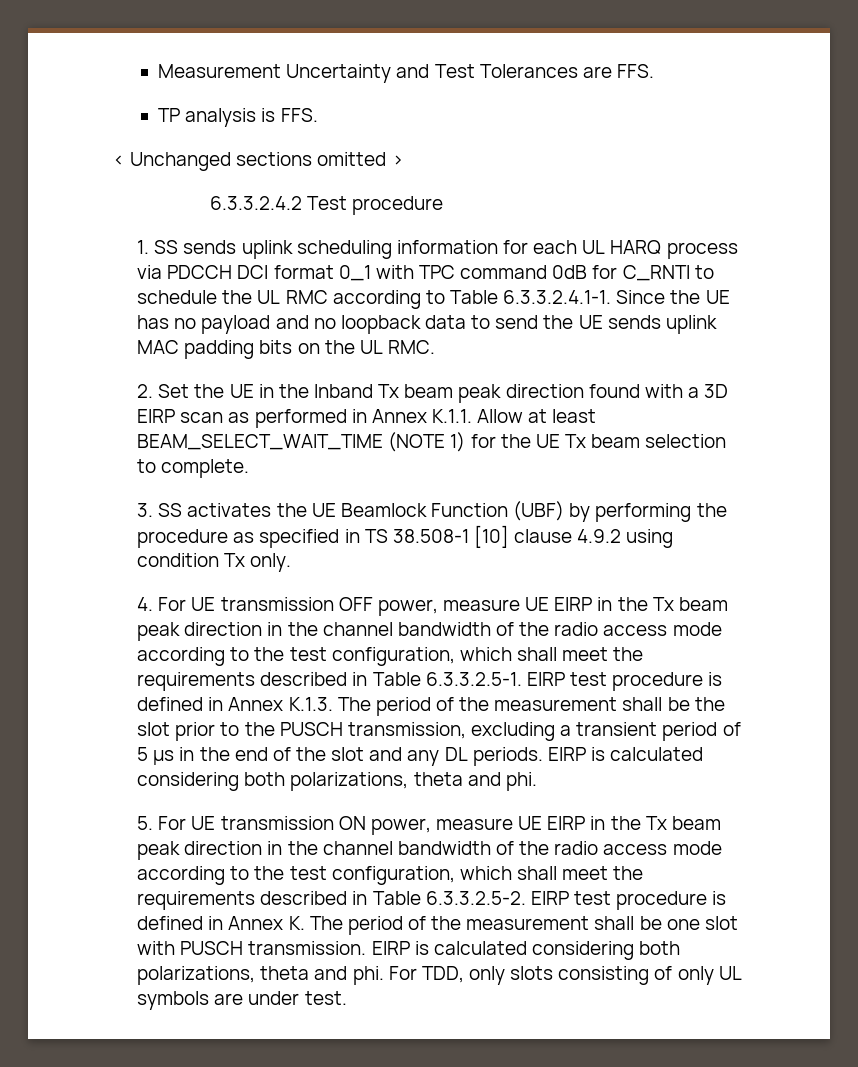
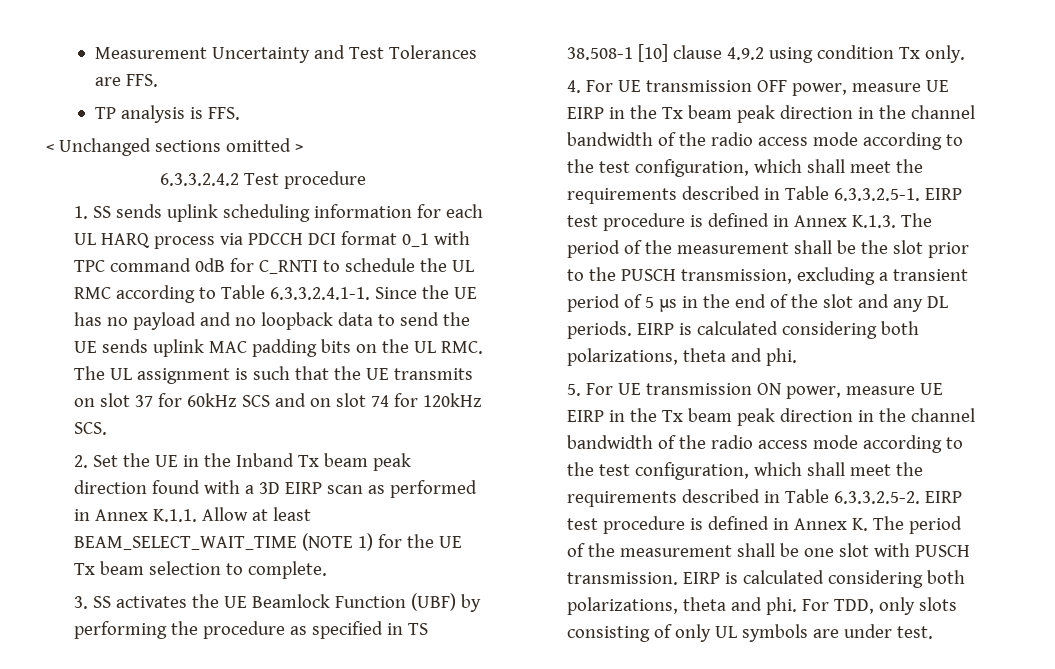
(435, 347) none -> [74,366,474,384] [74,393,483,407] [74,422,108,435] The UL assignment is such that the UE transmits on slot 37 for 60kHz SCS and on slot 74 for 120kHz SCS.

